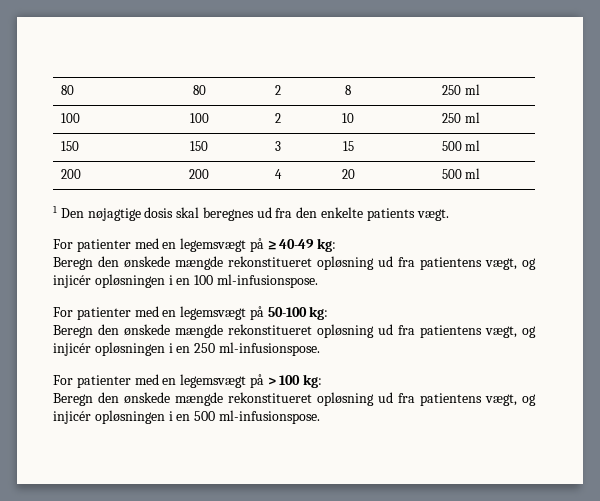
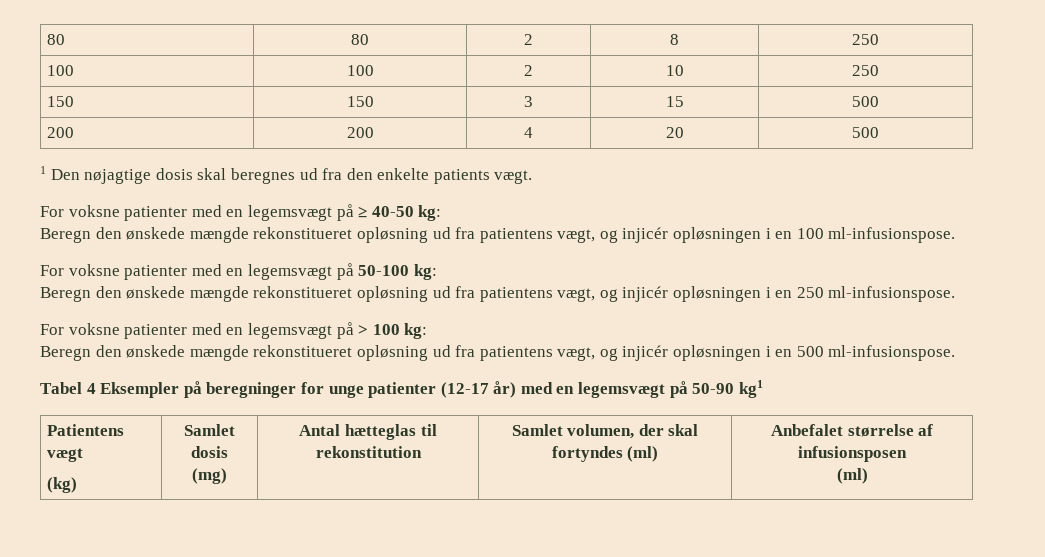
[464,84,480,95] ml -> (879, 39) none
[464,112,480,123] ml -> (879, 70) none
[465,140,481,151] ml -> (879, 101) none
[465,168,481,179] ml -> (879, 132) none
(73, 244) none -> [68,205,120,217] voksne
[279,239,315,249] 40-49 -> [371,206,414,217] 40-50
(73, 312) none -> [68,264,120,276] voksne
(73, 380) none -> [68,323,120,335] voksne
(320, 417) none -> [40,380,763,398] [47,424,125,436] [47,448,84,462] [47,477,78,493] [184,424,235,436] [191,446,228,458] [192,468,227,484] [299,424,437,440] [315,446,422,458] [511,424,699,439] [551,446,659,462] [770,424,934,437] [798,446,907,462] [836,468,868,484] // Tabel 4 Eksempler på beregninger for unge patienter (12-17 år) med en legemsvægt på 50-90 kg1 // Patientens vægt // (kg) | Samlet dosis // (mg) | Antal hætteglas til rekonstitution | Samlet volumen, der skal fortyndes (ml) | Anbefalet størrelse af infusionsposen // (ml)

